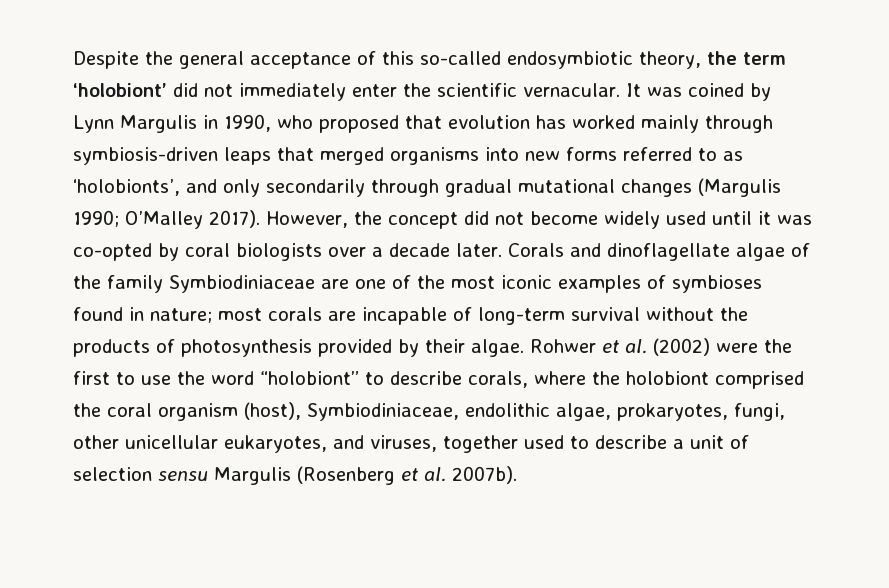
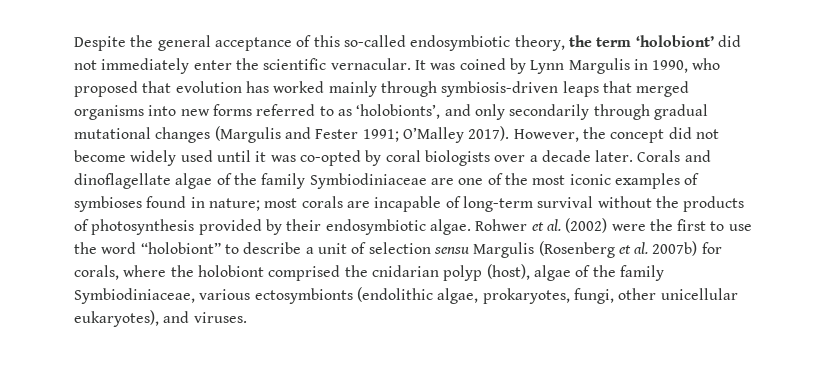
[73,210,119,227] 1990; -> [284,127,399,142] and Fester 1991;
(465, 346) none -> [325,219,426,235] endosymbiotic
[468,371,804,389] [73,402,785,421] [73,435,667,453] corals, where the holobiont comprised the coral organism (host), Symbiodiniaceae, endolithic algae, prokaryotes, fungi, other unicellular eukaryotes, and viruses, together used to describe -> (302, 248) none
[452,466,517,484] 2007b). -> [652,241,722,256] [74,264,664,281] [74,287,738,304] [74,310,247,327] 2007b) for corals, where the holobiont comprised the cnidarian polyp (host), algae of the family Symbiodiniaceae, various ectosymbionts (endolithic algae, prokaryotes, fungi, other unicellular eukaryotes), and viruses.

